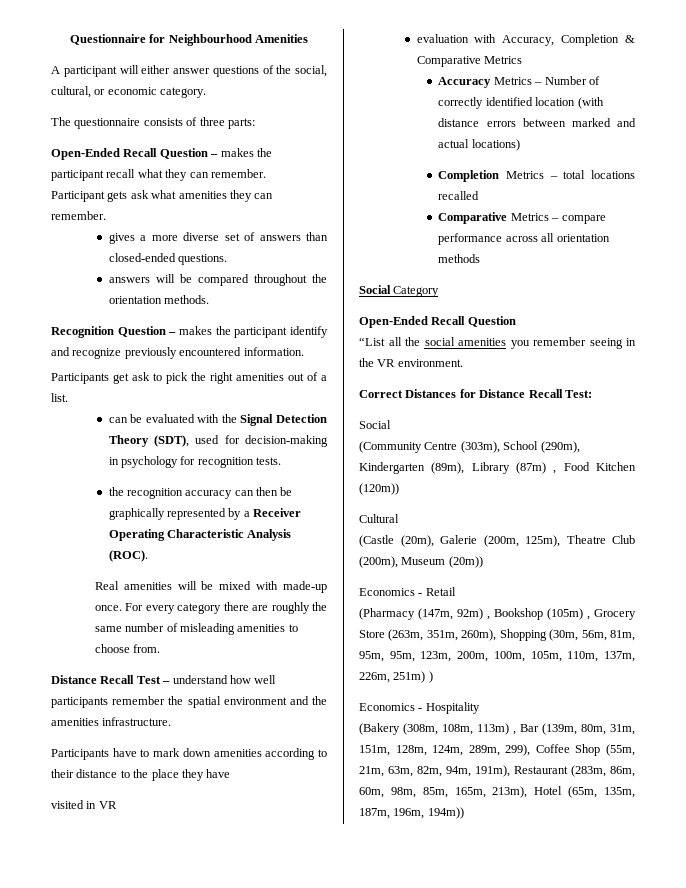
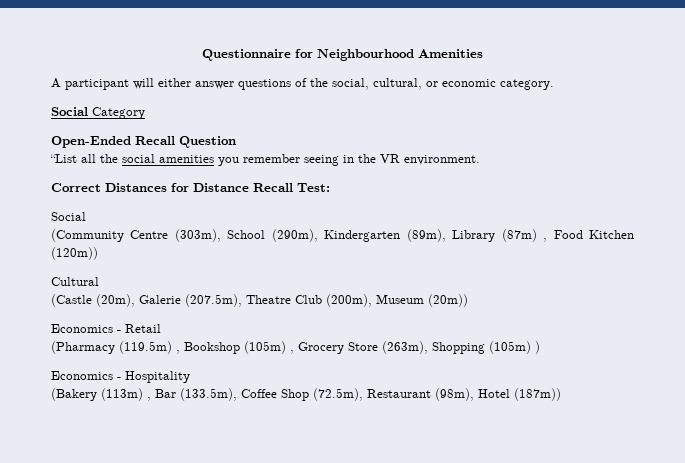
[51,117,255,129] [51,148,272,160] [51,169,266,181] [51,190,274,202] [51,211,106,220] [108,232,329,244] [108,253,227,265] [108,274,327,286] [108,295,209,304] [51,326,328,338] [51,347,304,359] [51,372,327,384] [51,393,68,402] [108,414,327,426] [108,435,328,447] [108,456,282,468] [108,487,293,499] [108,508,302,520] [108,529,292,541] [108,550,148,562] [94,581,328,593] [94,602,327,614] [94,623,298,635] [94,644,161,653] [51,675,277,684] [51,696,327,708] [51,717,172,726] [51,748,328,760] [51,769,231,781] [51,800,117,809] [416,34,635,46] [416,56,522,67] [438,76,600,88] [438,97,604,109] [438,118,636,127] [438,139,520,151] [438,170,635,182] [438,191,480,200] [438,212,606,224] [438,233,610,245] [438,254,481,263] // The questionnaire consists of three parts: // Open-Ended Recall Question – makes the participant recall what they can remember. // Participant gets ask what amenities they can remember. // gives a more diverse set of answers than closed-ended questions. // answers will be compared throughout the orientation methods. // Recognition Question – makes the participant identify and recognize previously encountered information. // Participants get ask to pick the right amenities out of a list. // can be evaluated with the Signal Detection Theory (SDT), used for decision-making in psychology for recognition tests. // the recognition accuracy can then be graphically represented by a Receiver Operating Characteristic Analysis (ROC). // Real amenities will be mixed with made-up once. For every category there are roughly the same number of misleading amenities to choose from. // Distance Recall Test – understand how well participants remember the spatial environment and the amenities infrastructure. // Participants have to mark down amenities according to their distance to the place they have // visited in VR // evaluation with Accuracy, Completion & Comparative Metrics // Accuracy Metrics – Number of correctly identified location (with distance errors between marked and actual locations) // Completion Metrics – total locations recalled // Comparative Metrics – compare performance across all orientation methods -> (554, 84) none
[483,535,560,547] (200m, 125m), -> [185,294,242,307] (207.5m),
[418,608,483,620] (147m, 92m) -> [119,341,172,354] (119.5m)
[388,629,635,641] [359,651,635,662] [359,671,426,683] (263m, 351m, 260m), Shopping (30m, 56m, 81m, 95m, 95m, 123m, 200m, 100m, 105m, 110m, 137m, 226m, 251m) -> [382,341,531,354] (263m), Shopping (105m)
[403,723,635,735] [359,744,635,756] [359,765,635,777] [359,786,635,798] [359,807,464,819] (308m, 108m, 113m) , Bar (139m, 80m, 31m, 151m, 128m, 124m, 289m, 299), Coffee Shop (55m, 21m, 63m, 82m, 94m, 191m), Restaurant (283m, 86m, 60m, 98m, 85m, 165m, 213m), Hotel (65m, 135m, 187m, 196m, 194m)) -> [101,388,561,401] (113m) , Bar (133.5m), Coffee Shop (72.5m), Restaurant (98m), Hotel (187m))

